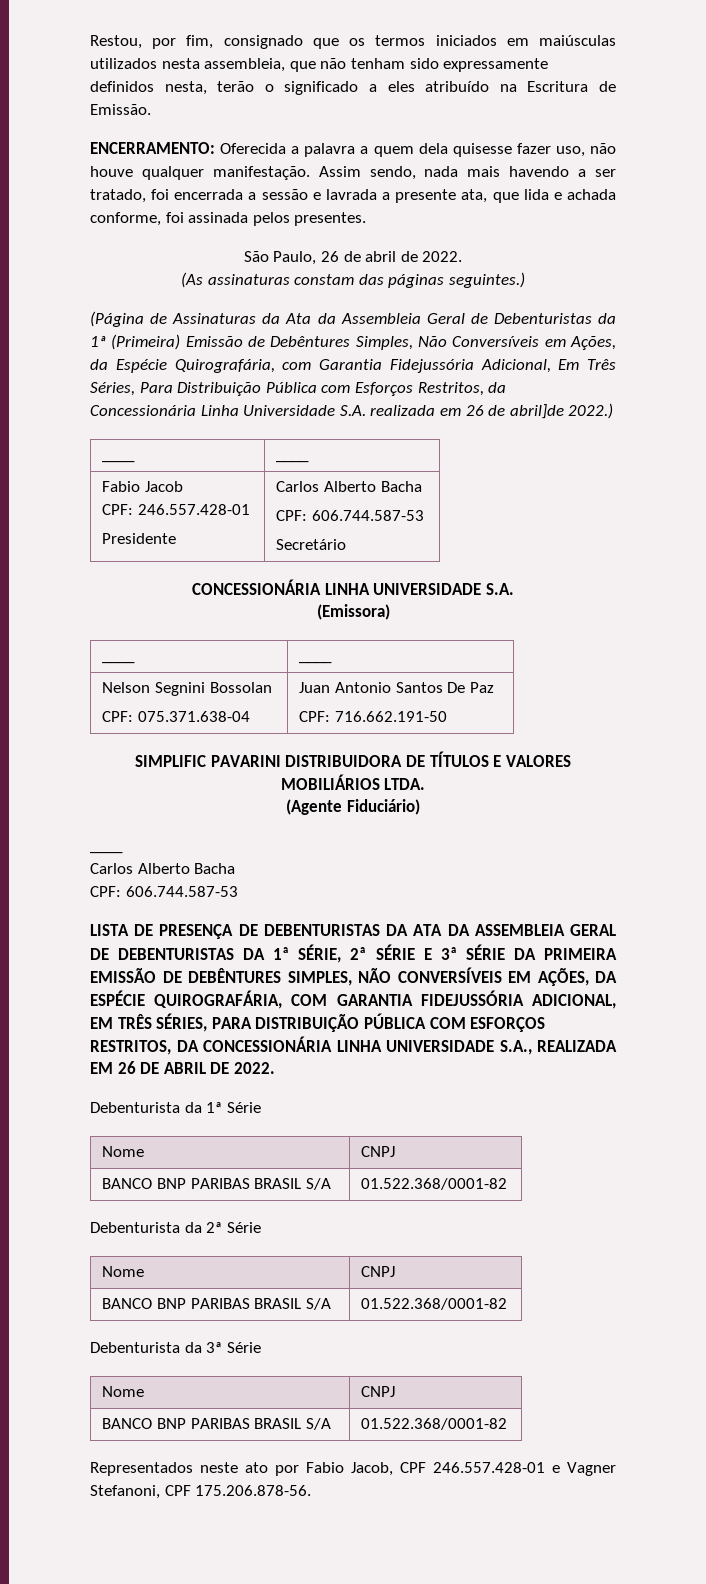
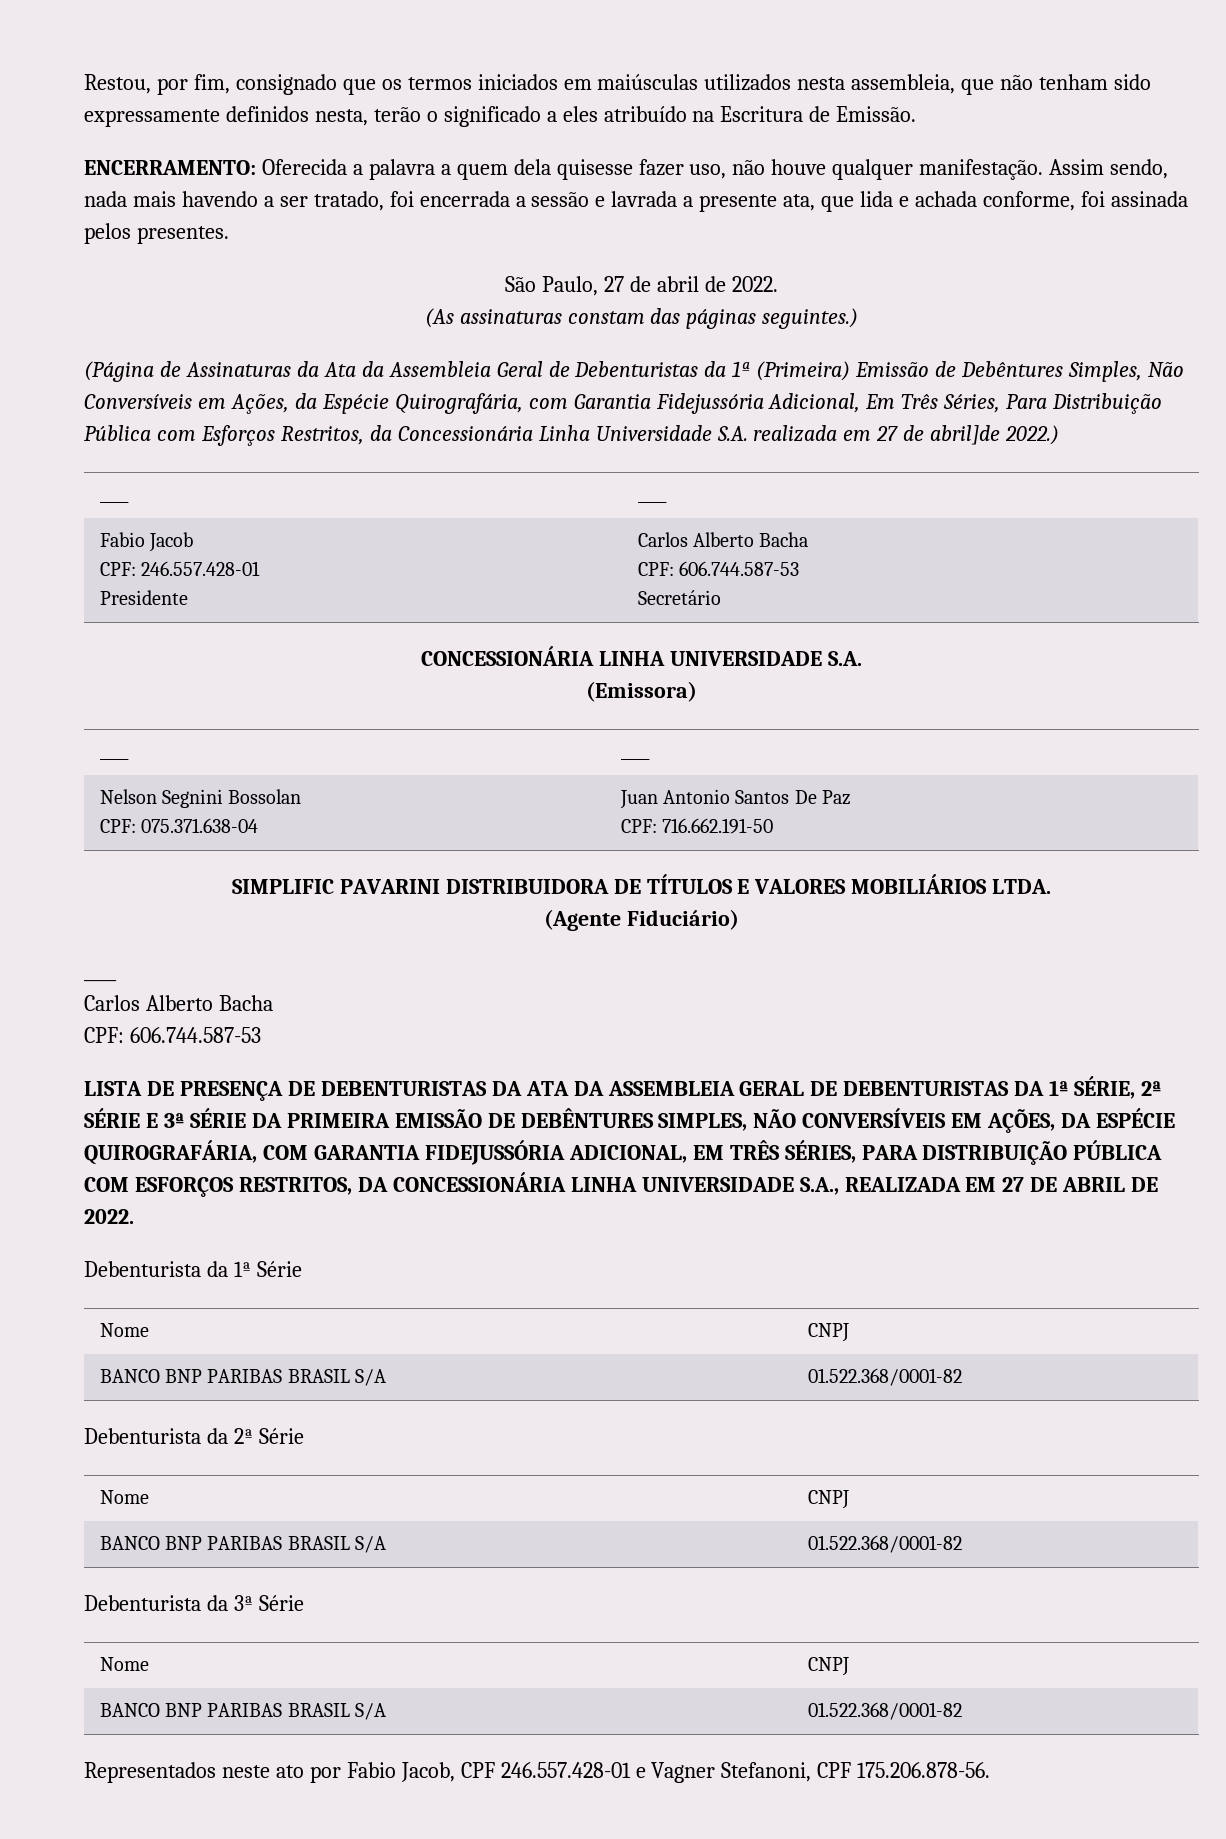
[320,251,339,262] 26 -> [604,276,625,292] 27
[465,405,484,416] 26 -> [876,426,899,441] 27
[117,1061,136,1074] 26 -> [1002,1177,1025,1192] 27

